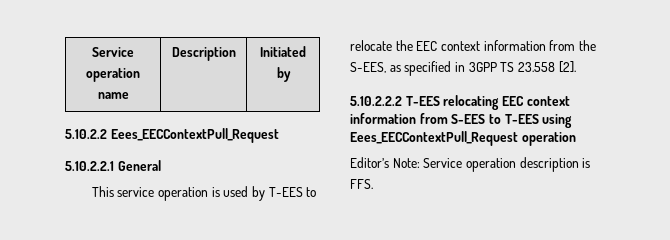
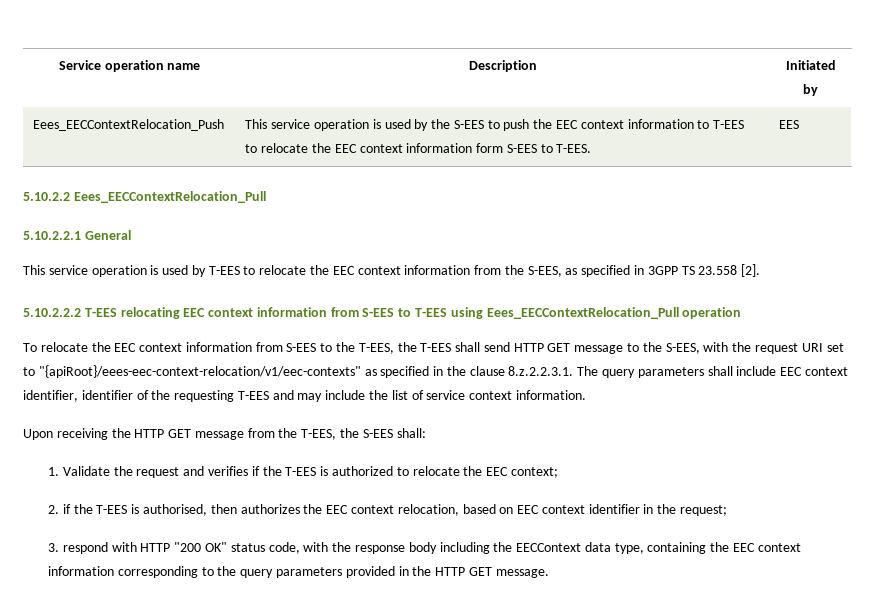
(291, 74) none -> [33,119,225,131] [245,119,745,131] [245,143,592,153] [779,120,800,129] // Eees_EECContextRelocation_Push | This service operation is used by the S-EES to push the EEC context information to T-EES to relocate the EEC context information form S-EES to T-EES. | EES
[110,128,279,143] Eees_EECContextPull_Request -> [73,191,266,203] Eees_EECContextRelocation_Pull
[350,131,518,146] Eees_EECContextPull_Request -> [486,307,679,319] Eees_EECContextRelocation_Pull
[350,157,591,172] [350,179,373,189] Editor’s Note: Service operation description is FFS. -> [23,342,844,354] [23,365,848,378] [23,390,586,402] [23,428,426,440] [48,466,558,478] [48,504,727,516] [48,542,801,554] [48,566,549,578] To relocate the EEC context information from S-EES to the T-EES, the T-EES shall send HTTP GET message to the S-EES, with the request URI set to "{apiRoot}/eees-eec-context-relocation/v1/eec-contexts" as specified in the clause 8.z.2.2.3.1. The query parameters shall include EEC context identifier, identifier of the requesting T-EES and may include the list of service context information. // Upon receiving the HTTP GET message from the T-EES, the S-EES shall: // 1. Validate the request and verifies if the T-EES is authorized to relocate the EEC context; // 2. if the T-EES is authorised, then authorizes the EEC context relocation, based on EEC context identifier in the request; // 3. respond with HTTP "200 OK" status code, with the response body including the EECContext data type, containing the EEC context information corresponding to the query parameters provided in the HTTP GET message.

